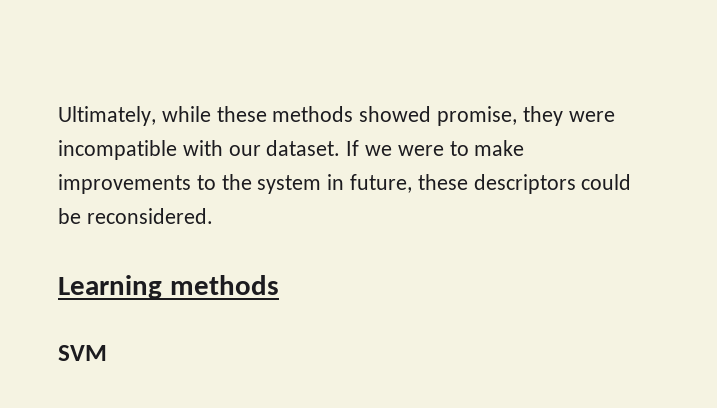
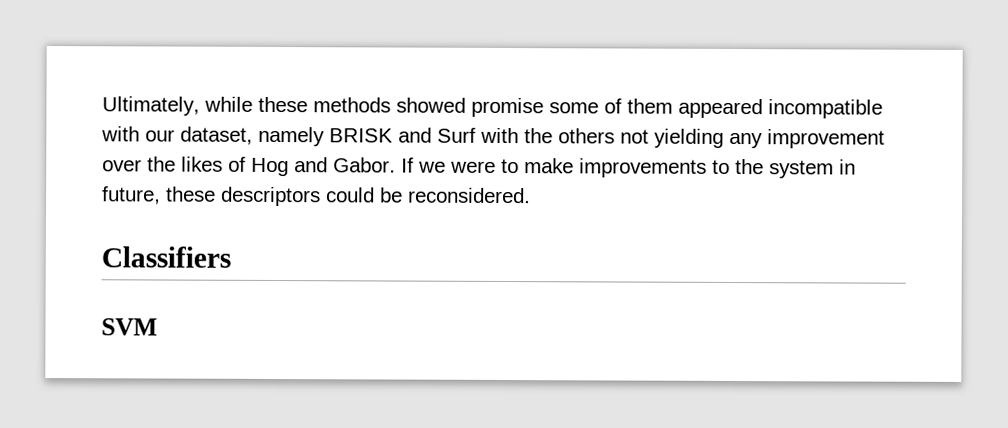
[437,106,615,126] [58,140,341,160] promise, they were incompatible with our dataset. -> [471,97,883,119] [101,126,885,149] [102,156,396,177] promise some of them appeared incompatible with our dataset, namely BRISK and Surf with the others not yielding any improvement over the likes of Hog and Gabor.
[58,275,279,299] Learning methods -> [101,246,231,268] Classifiers

